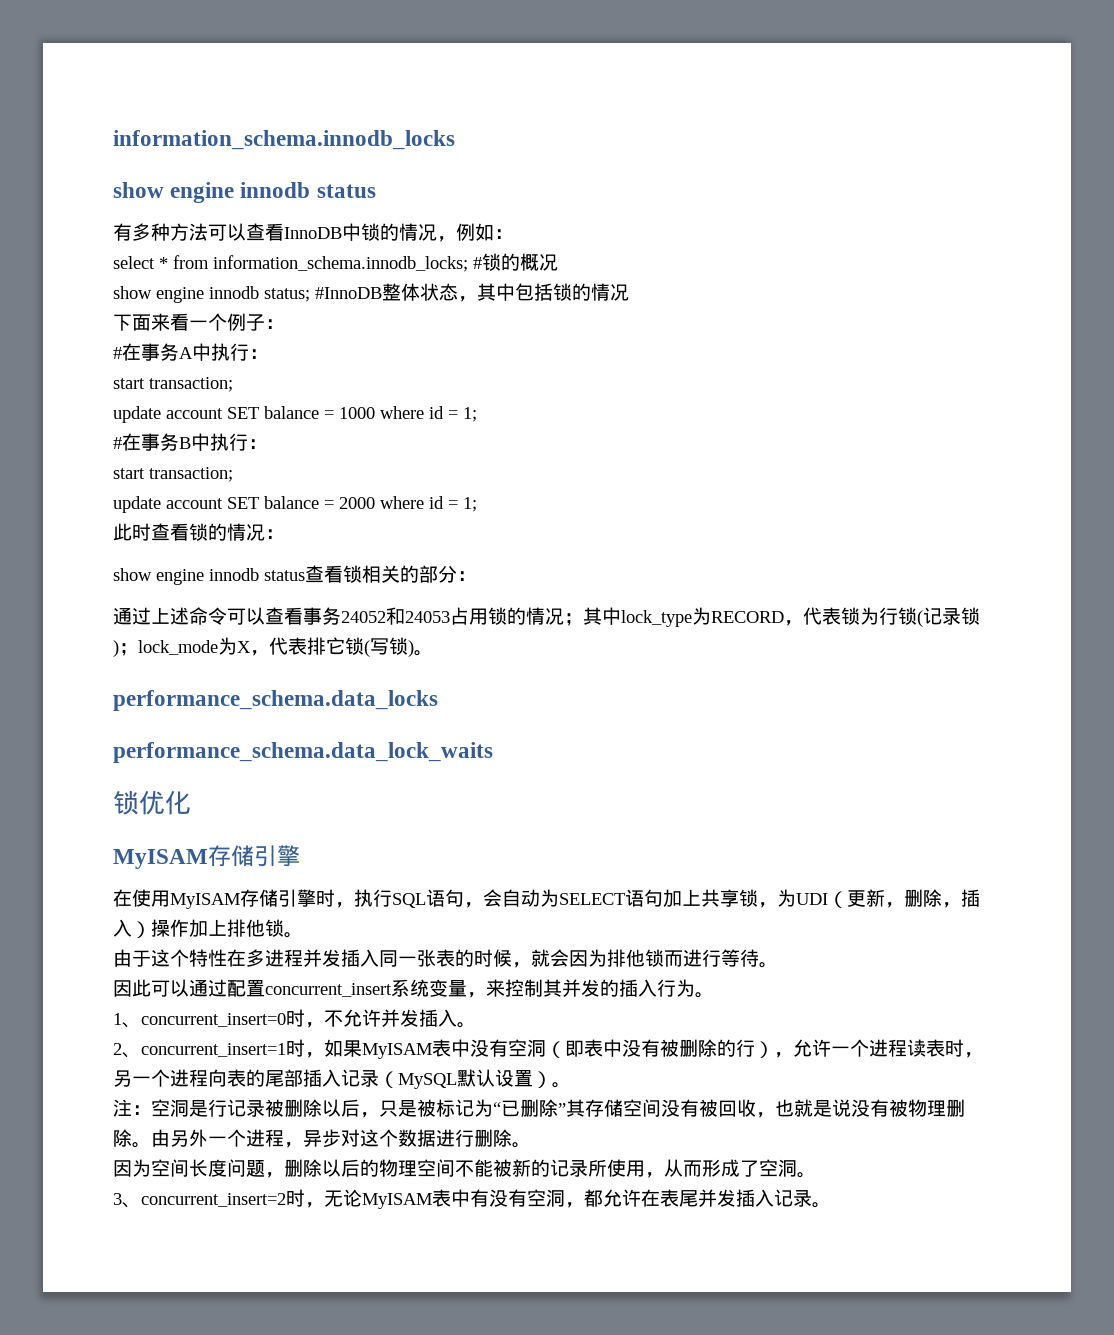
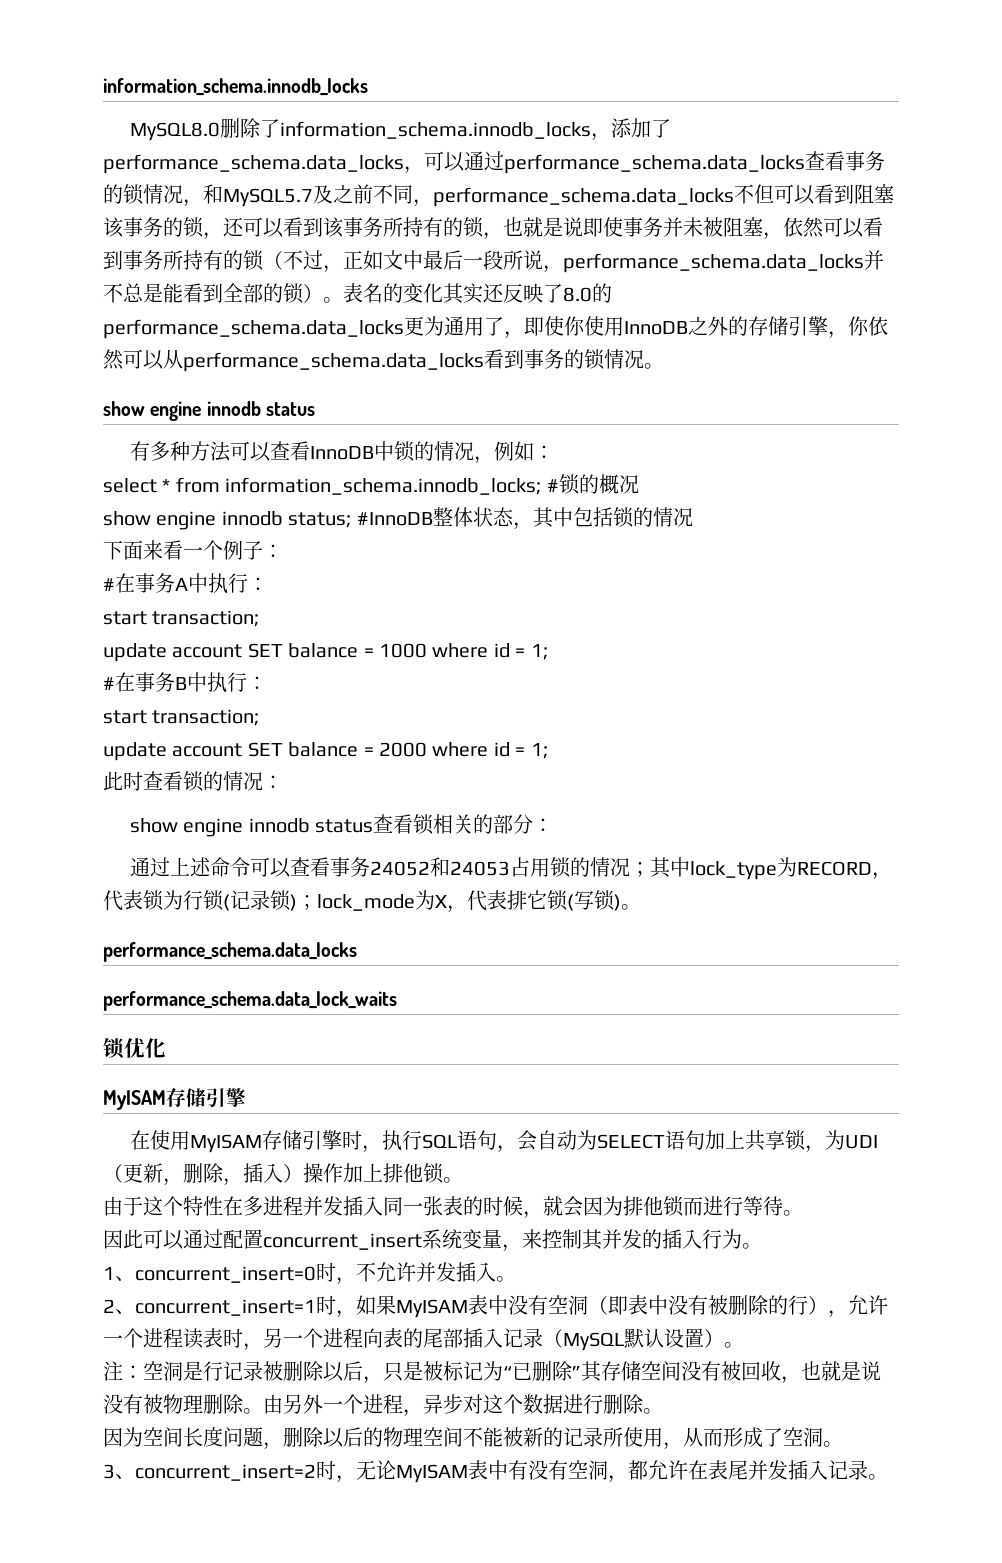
[113,130,455,150] information_schema.innodb_locks -> [103,78,368,96] [129,118,671,141] [103,151,885,174] [103,184,894,207] [103,217,883,240] [103,250,884,273] [103,283,612,304] [103,316,888,339] [103,349,664,372] information_schema.innodb_locks // MySQL8.0删除了information_schema.innodb_locks，添加了performance_schema.data_locks，可以通过performance_schema.data_locks查看事务的锁情况，和MySQL5.7及之前不同，performance_schema.data_locks不但可以看到阻塞该事务的锁，还可以看到该事务所持有的锁，也就是说即使事务并未被阻塞，依然可以看到事务所持有的锁（不过，正如文中最后一段所说，performance_schema.data_locks并不总是能看到全部的锁）。表名的变化其实还反映了8.0的performance_schema.data_locks更为通用了，即使你使用InnoDB之外的存储引擎，你依然可以从performance_schema.data_locks看到事务的锁情况。

